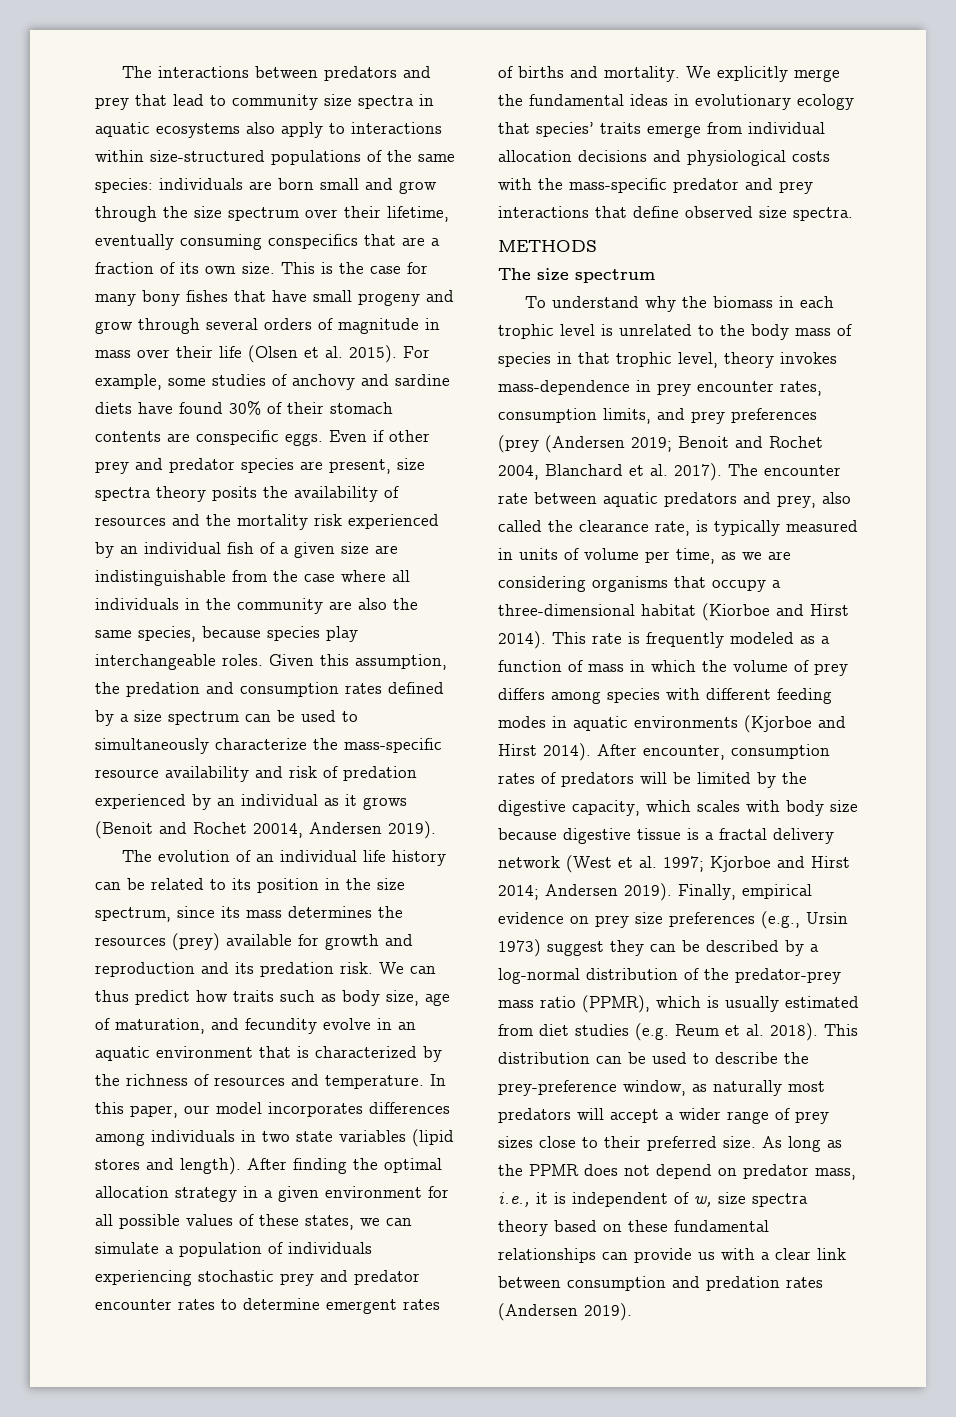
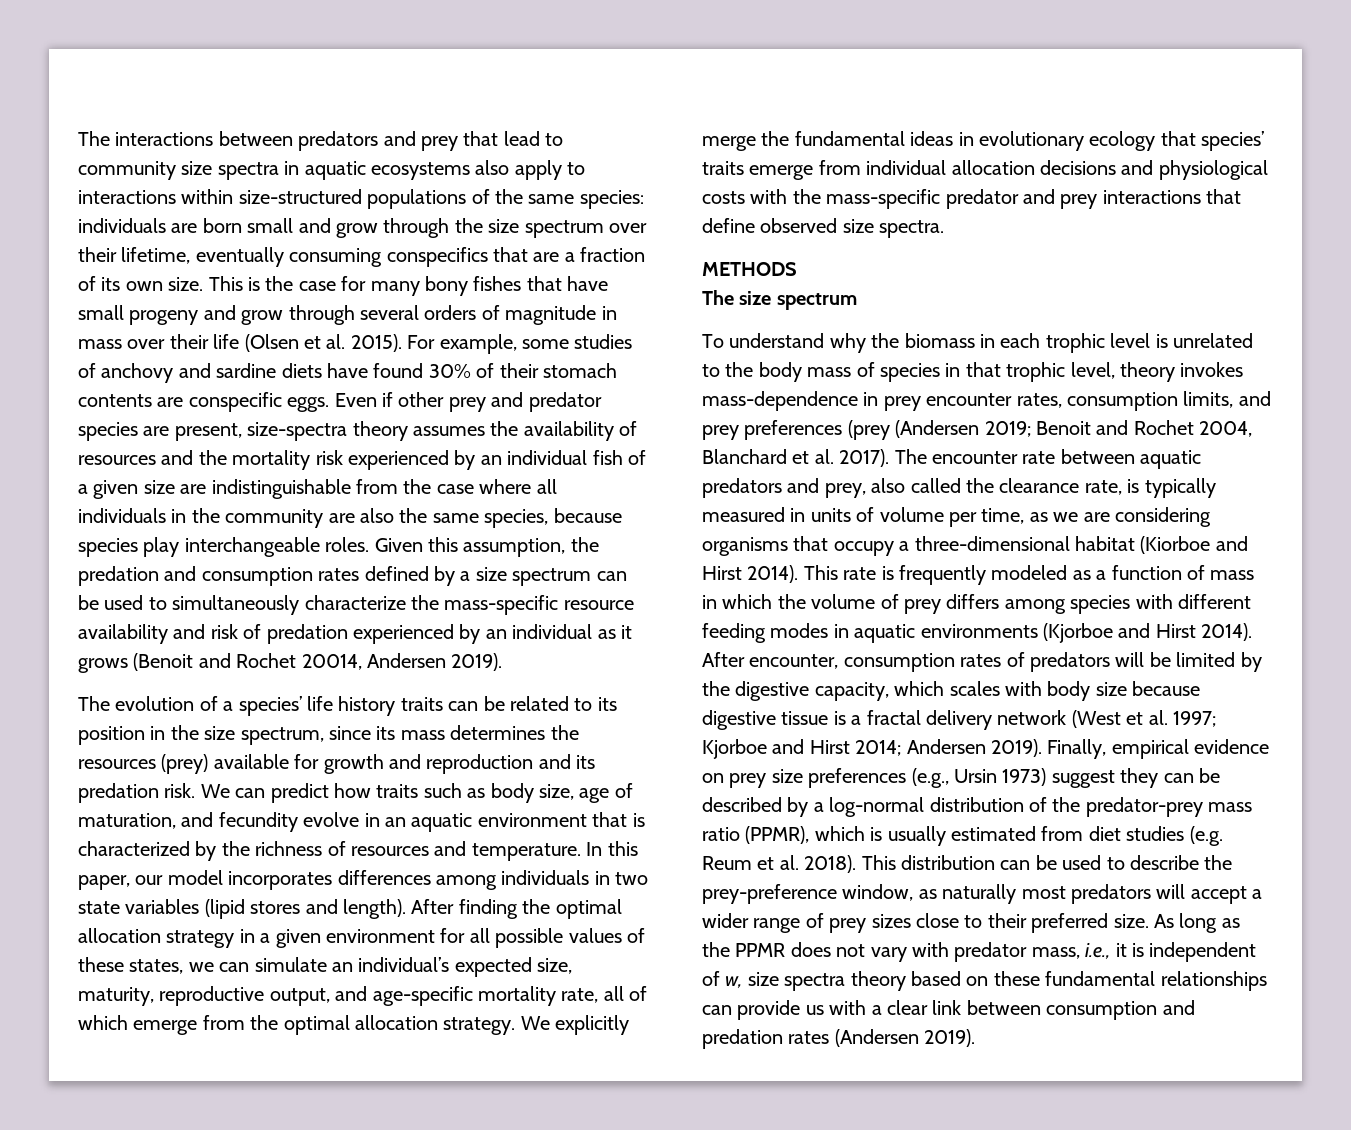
[397,458,425,470] [95,486,257,502] size spectra theory posits -> [247,421,485,441] size-spectra theory assumes
[256,850,358,862] an individual -> [223,696,302,716] a species’
(447, 858) none -> [400,697,443,711] traits
[95,990,129,1002] thus -> (266, 793) none
[165,1242,372,1257] [95,1270,420,1286] [95,1298,440,1314] [498,66,680,82] a population of individuals experiencing stochastic prey and predator encounter rates to determine emergent rates of births and mortality. -> [332,957,573,977] [78,986,648,1006] [78,1015,516,1035] an individual’s expected size, maturity, reproductive output, and age-specific mortality rate, all of which emerge from the optimal allocation strategy.
[656,1164,737,1179] depend on -> [870,942,949,962] vary with

